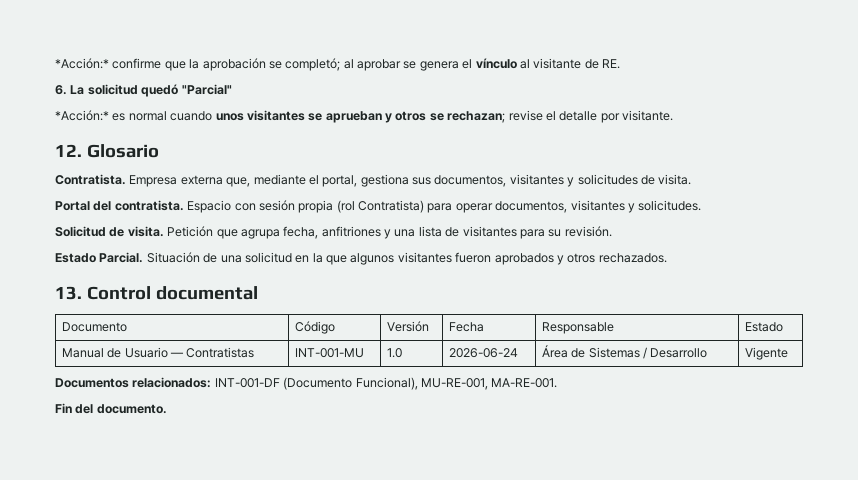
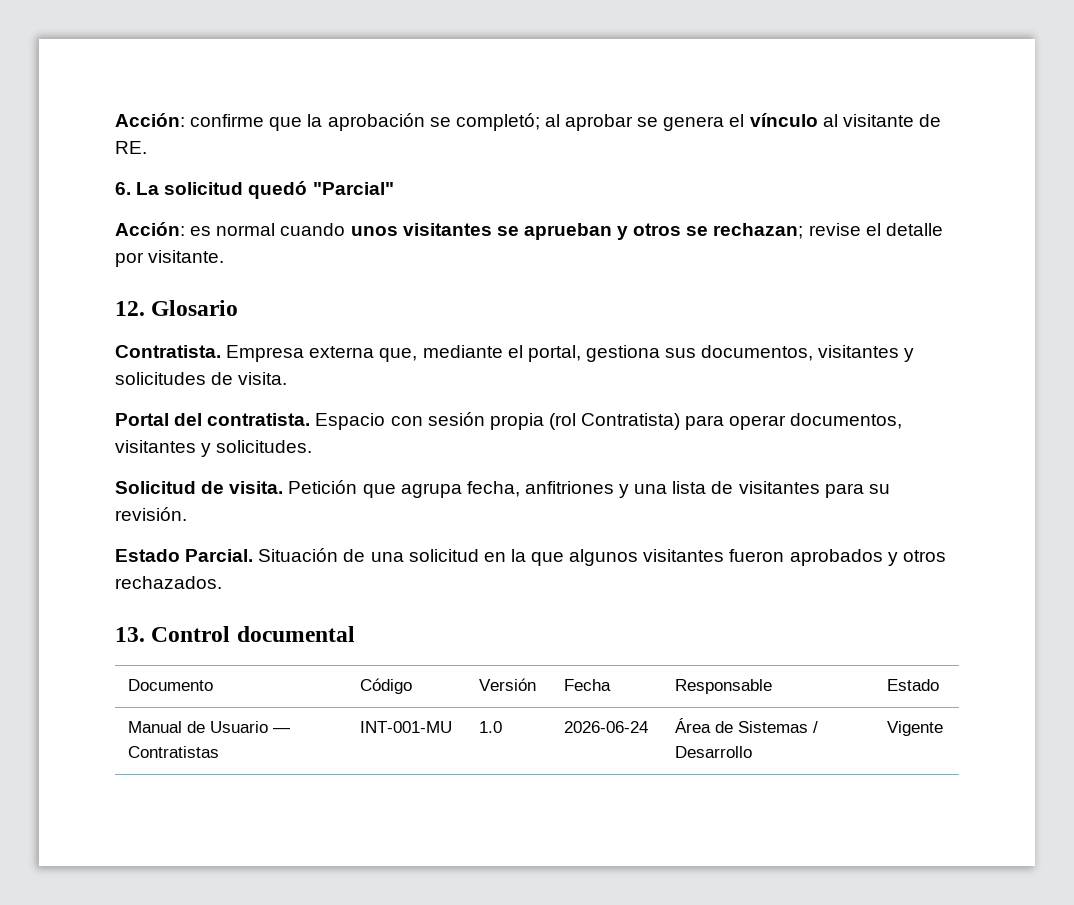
[55,58,109,69] *Acción:* -> [115,113,185,127] Acción:
[55,110,109,121] *Acción:* -> [115,222,185,236] Acción:
[55,377,558,390] [55,403,167,414] // Documentos relacionados: INT-001-DF (Documento Funcional), MU-RE-001, MA-RE-001. // Fin del documento. -> (944, 728) none

